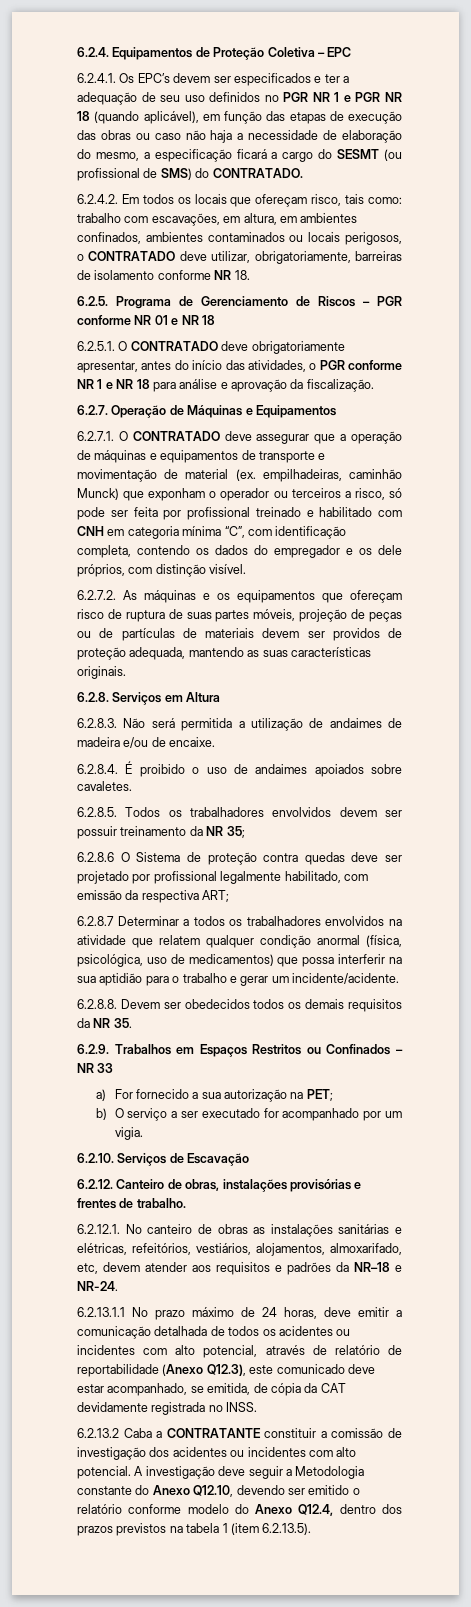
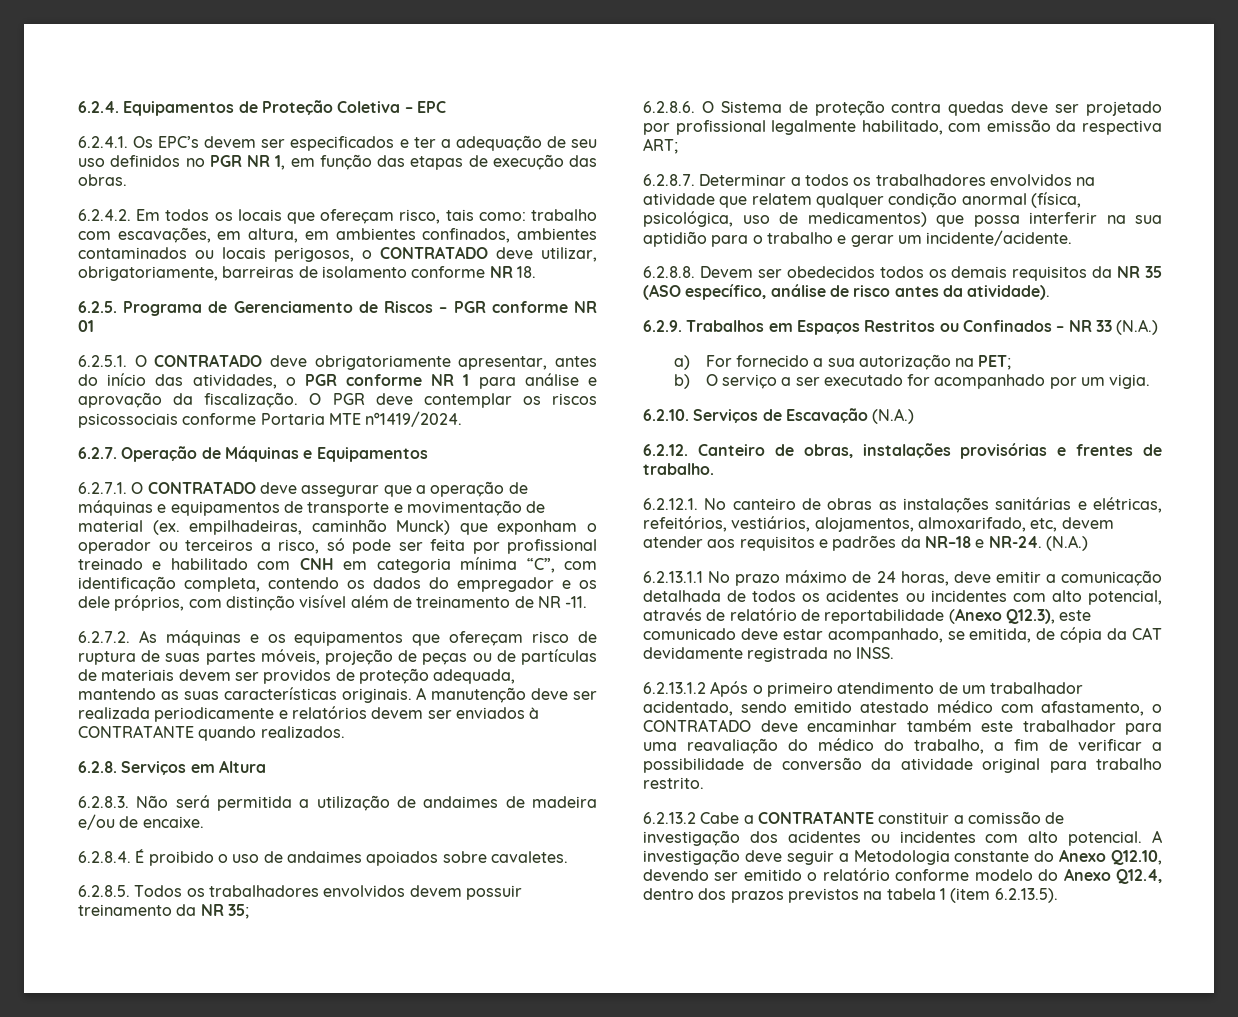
[334,92,402,102] [77,111,199,124] 1 e PGR NR 18 (quando aplicável), -> [275,155,286,170] 1,
[100,130,402,143] [77,149,402,162] [77,168,303,181] obras ou caso não haja a necessidade de elaboração do mesmo, a especificação ficará a cargo do SESMT (ou profissional de SMS) do CONTRATADO. -> [78,174,127,186] obras.
[171,315,215,325] e NR 18 -> (94, 326) none
[105,379,150,389] e NR 18 -> (470, 380) none
(374, 385) none -> [309,393,597,408] [78,411,463,428] O PGR deve contemplar os riscos psicossociais conforme Portaria MTE nº1419/2024.
[209,564,247,574] visível. -> [299,595,588,608] visível além de treinamento de NR -11.
(126, 672) none -> [416,687,597,703] [78,706,540,722] [78,725,345,741] A manutenção deve ser realizada periodicamente e relatórios devem ser enviados à CONTRATANTE quando realizados.
[385,810,402,817] ser -> (462, 891) none
[77,852,114,862] 6.2.8.6 -> [643,101,695,113] 6.2.8.6.
[77,916,114,926] 6.2.8.7 -> [643,174,695,186] 6.2.8.7.
[113,1018,132,1028] 35. -> [1145,266,1162,278] [643,284,1051,300] 35 (ASO específico, análise de risco antes da atividade).
(114, 1068) none -> [1116,319,1159,335] (N.A.)
(250, 1159) none -> [872,408,915,424] (N.A.)
(118, 1286) none -> [1045,535,1088,551] (N.A.)
(258, 1407) none -> [643,681,1084,697] [643,700,1162,716] [643,719,1162,735] [643,738,1162,754] [643,757,1162,773] [643,777,704,789] // 6.2.13.1.2 Após o primeiro atendimento de um trabalhador acidentado, sendo emitido atestado médico com afastamento, o CONTRATADO deve encaminhar também este trabalhador para uma reavaliação do médico do trabalho, a fim de verificar a possibilidade de conversão da atividade original para trabalho restrito.
[123,1428,152,1438] Caba -> [700,812,740,824] Cabe

